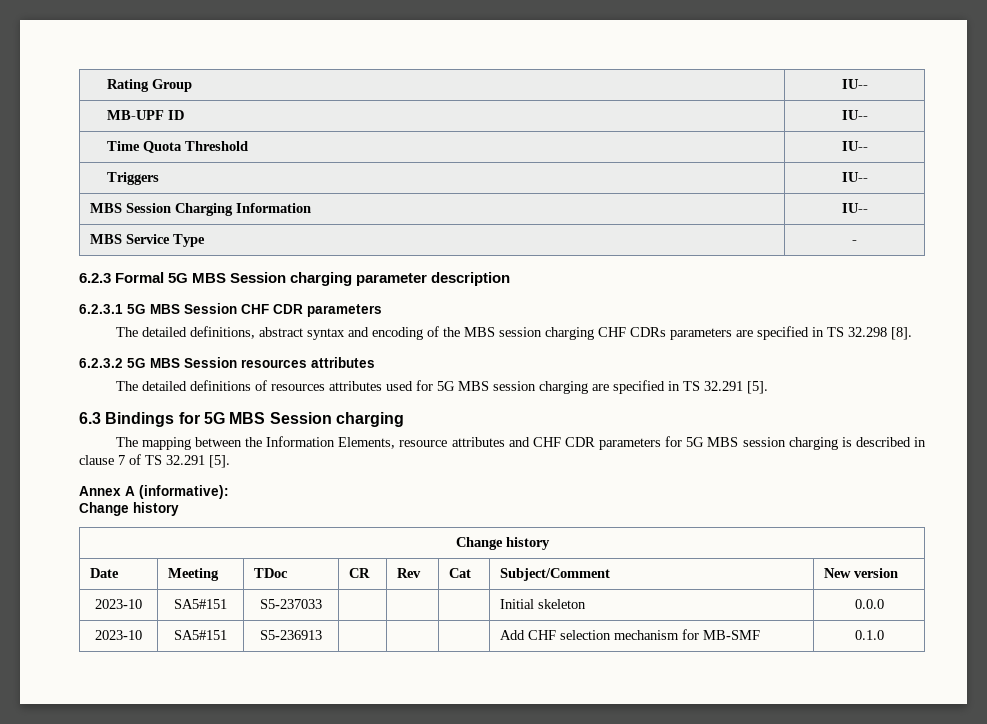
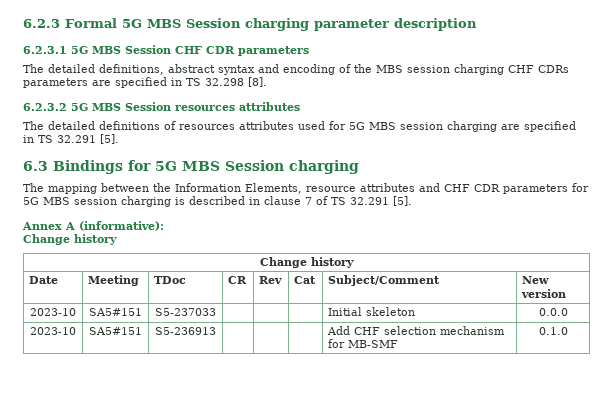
[107,79,193,92] [841,79,868,89] [107,110,185,120] [841,110,868,120] [107,141,249,153] [841,141,868,151] [107,172,160,185] [841,172,868,182] [89,203,311,216] [841,203,868,213] [89,234,205,247] [852,240,857,244] Rating Group | IU-- // MB-UPF ID | IU-- // Time Quota Threshold | IU-- // Triggers | IU-- // MBS Session Charging Information | IU-- // MBS Service Type | - // -> (23, 23) none

